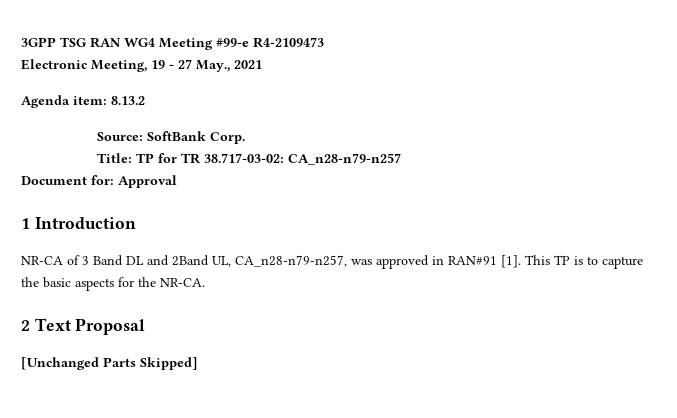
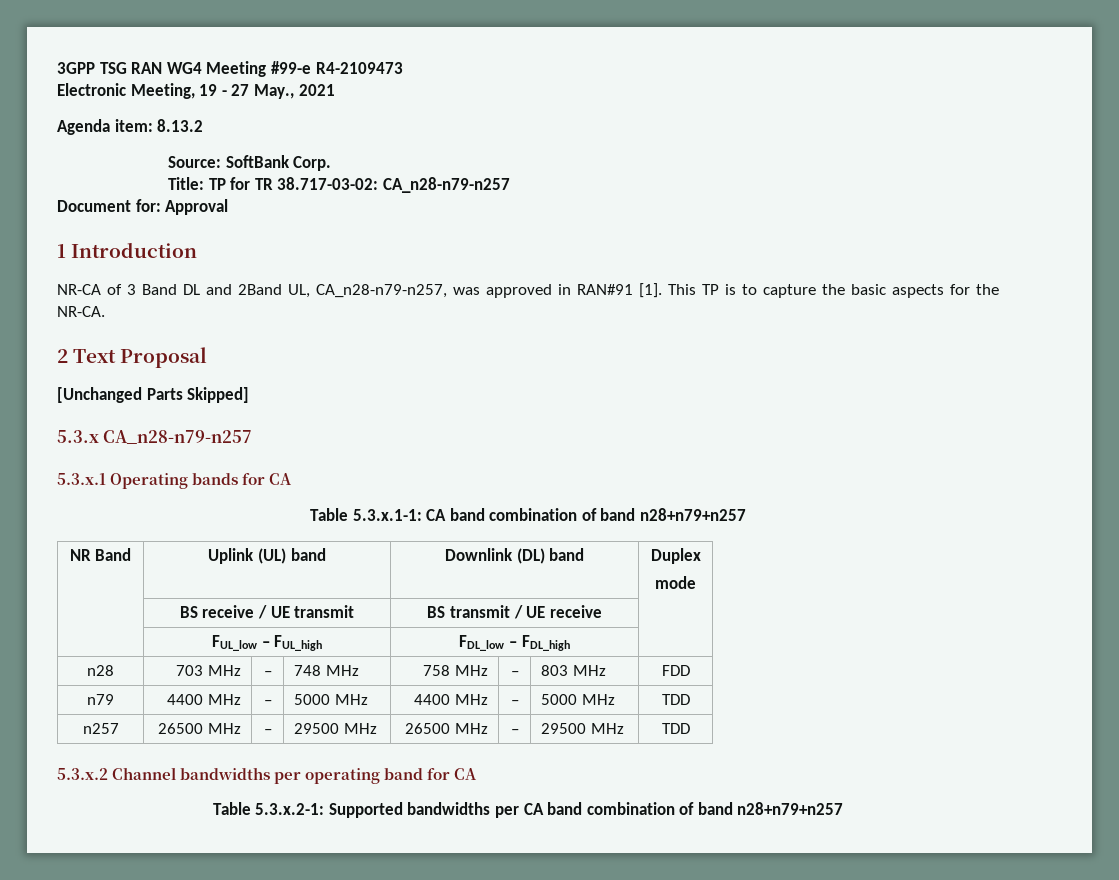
(198, 363) none -> [57,430,253,444] [57,473,293,489] [309,508,747,521] [69,548,132,561] [208,548,326,564] [444,548,585,564] [650,548,701,564] [655,576,696,589] [179,605,355,619] [427,605,602,619] [211,635,323,651] [459,635,570,651] [87,665,114,676] [176,665,241,676] [263,671,272,676] [294,665,359,676] [423,665,488,676] [510,671,519,676] [541,665,606,676] [661,665,690,676] [87,694,114,705] [167,694,241,705] [263,700,272,705] [294,694,368,705] [414,694,488,705] [510,700,519,705] [541,694,615,705] [661,694,690,705] [82,723,119,734] [158,723,241,734] [263,729,272,734] [294,723,377,734] [405,723,488,734] [510,729,519,734] [541,723,624,734] [661,723,690,734] [57,767,478,784] [212,802,844,818] // 5.3.x CA_n28-n79-n257 // 5.3.x.1 Operating bands for CA // Table 5.3.x.1-1: CA band combination of band n28+n79+n257 // NR Band | Uplink (UL) band | Downlink (DL) band | Duplex // mode // | BS receive / UE transmit | BS transmit / UE receive | // | FUL_low – FUL_high | FDL_low – FDL_high | // n28 | 703 MHz | – | 748 MHz | 758 MHz | – | 803 MHz | FDD // n79 | 4400 MHz | – | 5000 MHz | 4400 MHz | – | 5000 MHz | TDD // n257 | 26500 MHz | – | 29500 MHz | 26500 MHz | – | 29500 MHz | TDD // 5.3.x.2 Channel bandwidths per operating band for CA // Table 5.3.x.2-1: Supported bandwidths per CA band combination of band n28+n79+n257

